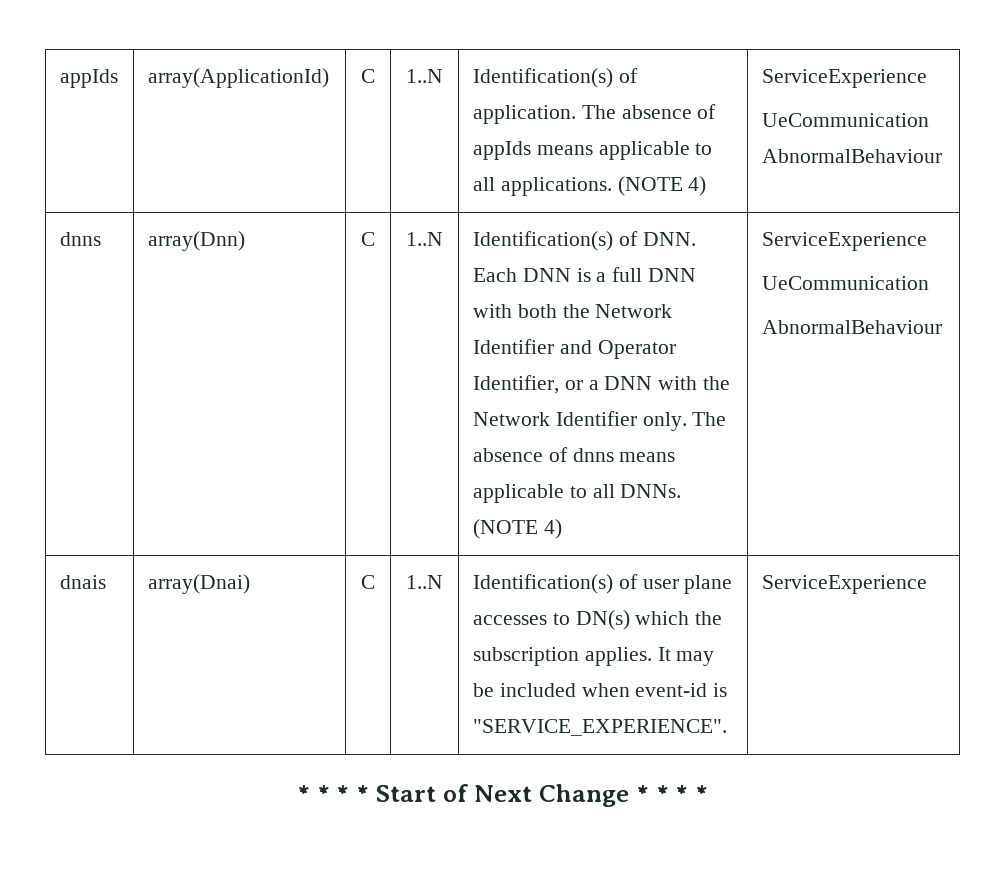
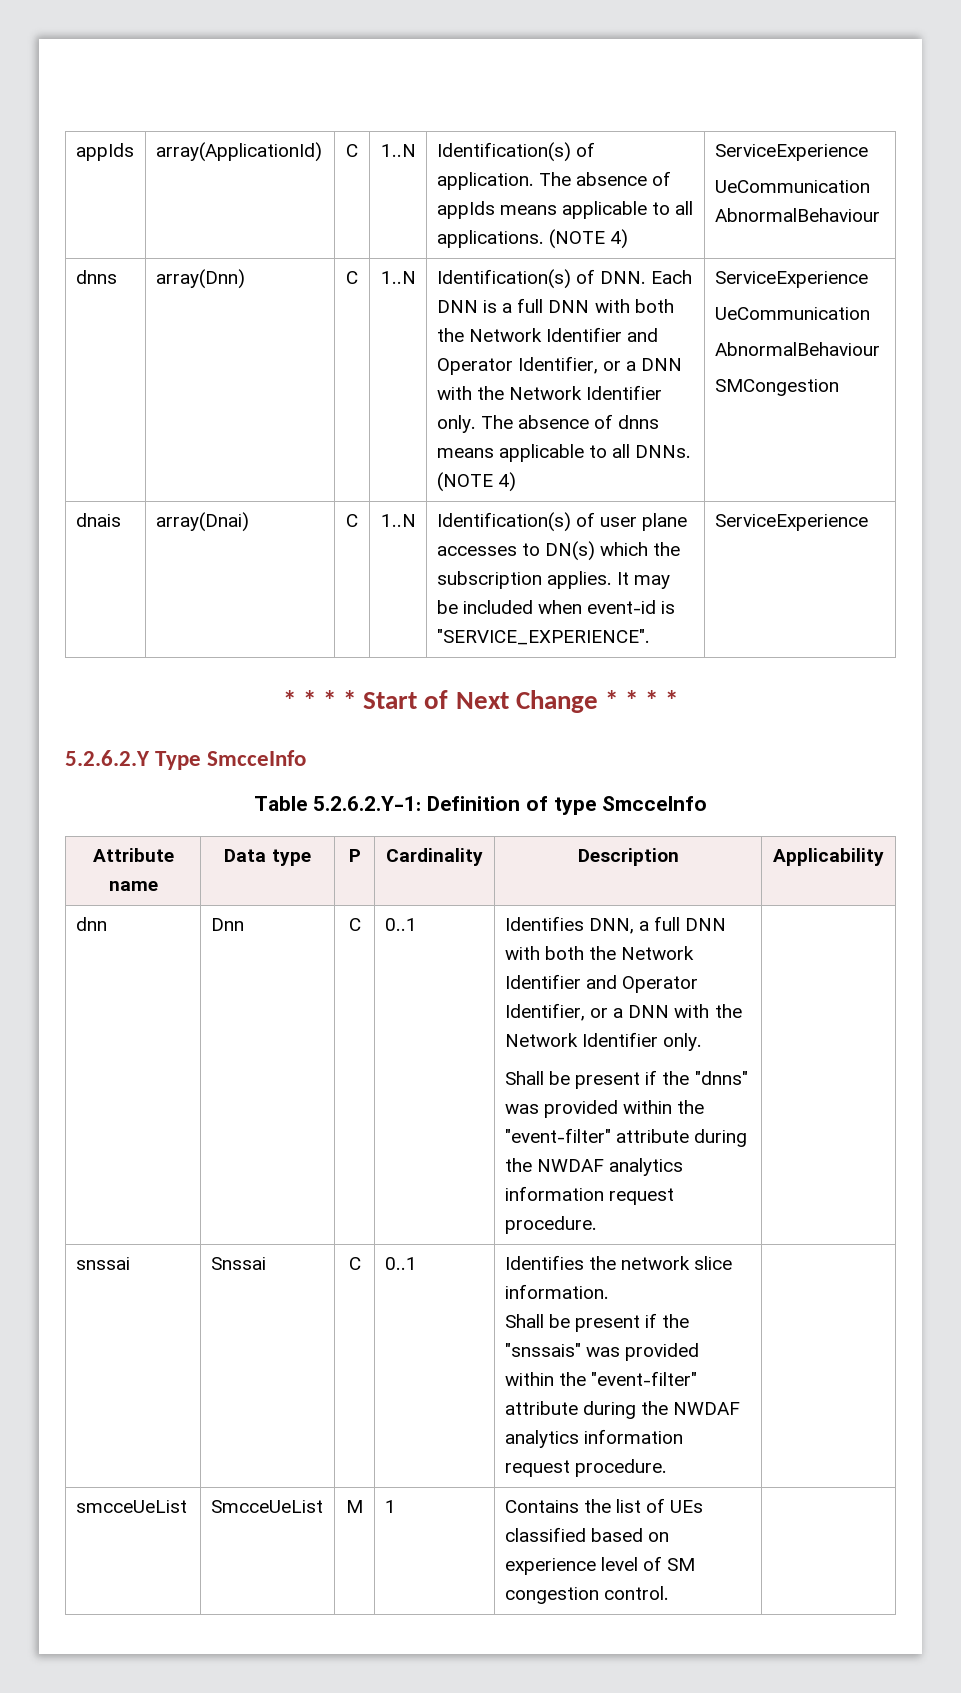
(942, 327) none -> [714,379,839,396] // SMCongestion
(709, 793) none -> [65,750,307,770] [254,796,707,815] [92,848,174,862] [108,881,158,891] [224,849,311,866] [348,849,361,862] [386,848,483,866] [577,848,679,866] [773,848,884,866] [75,917,107,931] [210,918,244,931] [348,918,361,931] [384,918,417,931] [504,916,727,934] [504,946,695,960] [504,974,699,993] [504,1003,742,1021] [504,1032,703,1051] [504,1070,748,1089] [504,1100,705,1118] [504,1128,748,1147] [504,1158,684,1176] [504,1186,674,1205] [504,1216,597,1234] [75,1257,130,1270] [210,1257,266,1270] [348,1257,361,1270] [384,1257,417,1270] [504,1255,733,1270] [504,1284,609,1299] [504,1313,690,1332] [504,1343,700,1361] [504,1371,698,1386] [504,1401,741,1419] [504,1429,683,1448] [504,1459,667,1477] [75,1500,187,1513] [210,1500,323,1513] [346,1500,363,1513] [384,1500,396,1513] [504,1498,704,1513] [504,1527,670,1542] [504,1556,696,1575] [504,1586,669,1604] // 5.2.6.2.Y Type SmcceInfo // Table 5.2.6.2.Y-1: Definition of type SmcceInfo // Attribute name | Data type | P | Cardinality | Description | Applicability // dnn | Dnn | C | 0..1 | Identifies DNN, a full DNN with both the Network Identifier and Operator Identifier, or a DNN with the Network Identifier only. // Shall be present if the "dnns" was provided within the "event-filter" attribute during the NWDAF analytics information request procedure. | // snssai | Snssai | C | 0..1 | Identifies the network slice information. // Shall be present if the "snssais" was provided within the "event-filter" attribute during the NWDAF analytics information request procedure. | // smcceUeList | SmcceUeList | M | 1 | Contains the list of UEs classified based on experience level of SM congestion control. |

